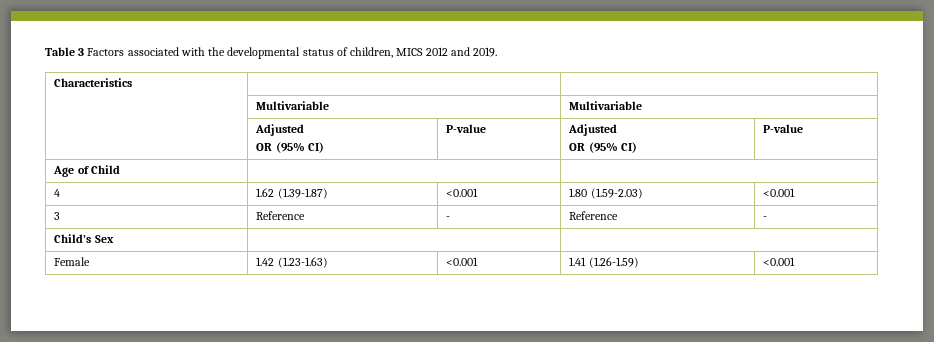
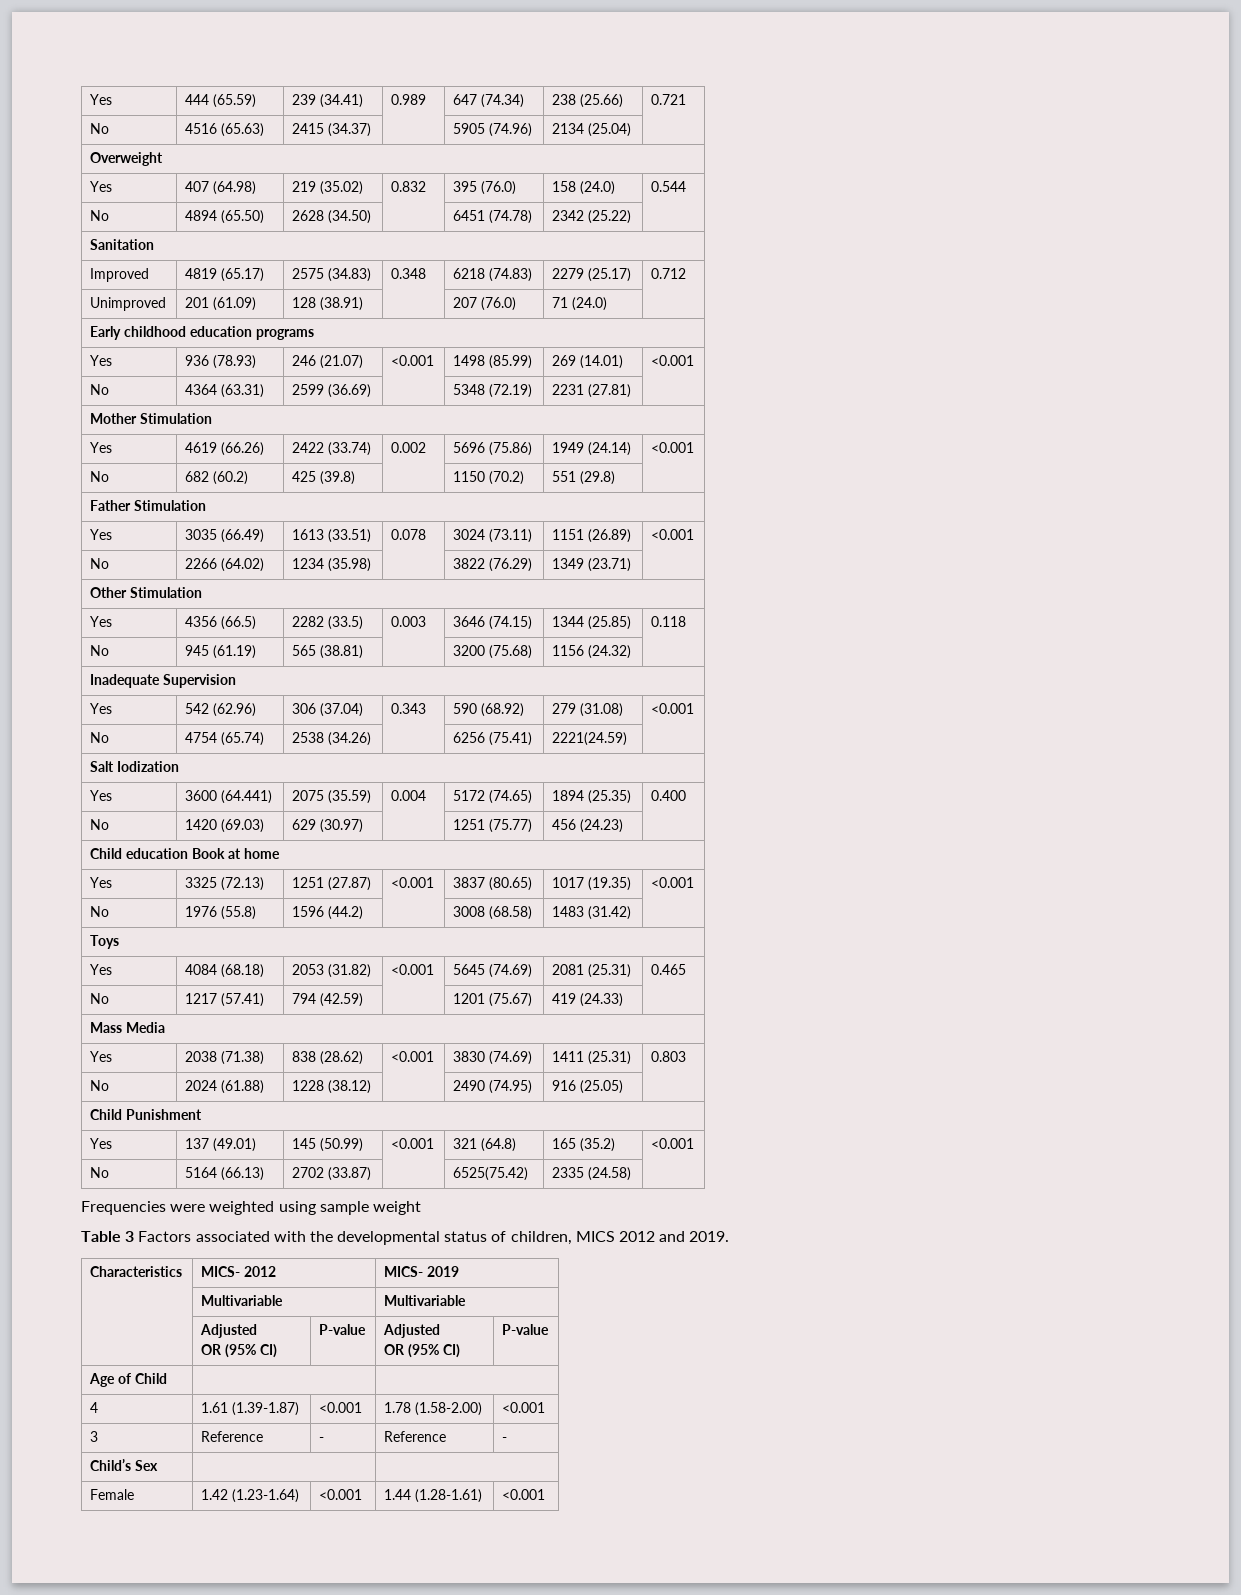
(45, 51) none -> [90,94,113,105] [185,94,257,108] [292,94,364,108] [391,94,427,105] [453,94,525,108] [552,94,624,108] [651,94,687,105] [90,123,110,134] [185,123,265,137] [292,123,372,137] [453,123,533,137] [552,123,632,137] [90,152,164,166] [90,181,113,192] [185,181,257,195] [292,181,364,195] [391,181,427,192] [453,181,517,195] [552,181,616,195] [651,181,687,192] [90,210,110,221] [185,210,265,224] [292,210,372,224] [453,210,533,224] [552,210,632,224] [90,239,155,250] [90,268,150,282] [185,268,265,282] [292,268,372,282] [391,268,427,279] [453,268,533,282] [552,268,632,282] [651,268,687,279] [90,297,167,311] [185,297,257,311] [292,297,364,311] [453,297,517,311] [552,297,608,311] [90,326,315,340] [90,355,113,366] [185,355,257,369] [292,355,364,369] [391,355,435,366] [453,355,533,369] [552,355,624,369] [651,355,695,366] [90,384,110,395] [185,384,265,398] [292,384,372,398] [453,384,533,398] [552,384,632,398] [90,413,213,424] [90,442,113,453] [185,442,265,456] [292,442,372,456] [391,442,427,453] [453,442,533,456] [552,442,632,456] [651,442,695,453] [90,471,110,482] [185,471,249,485] [292,471,356,485] [453,471,525,485] [552,471,616,485] [90,500,207,511] [90,529,113,540] [185,529,265,543] [292,529,372,543] [391,529,427,540] [453,529,533,543] [552,529,632,543] [651,529,695,540] [90,558,110,569] [185,558,265,572] [292,558,372,572] [453,558,533,572] [552,558,632,572] [90,587,203,598] [90,616,113,627] [185,616,257,630] [292,616,364,630] [391,616,427,627] [453,616,533,630] [552,616,632,630] [651,616,687,627] [90,645,110,656] [185,645,257,659] [292,645,364,659] [453,645,533,659] [552,645,632,659] [90,674,237,688] [90,703,113,714] [185,703,257,717] [292,703,364,717] [391,703,427,714] [453,703,525,717] [552,703,624,717] [651,703,695,714] [90,732,110,743] [185,732,265,746] [292,732,372,746] [453,732,533,746] [552,732,628,746] [90,761,180,772] [90,790,113,801] [185,790,273,804] [292,790,372,804] [391,790,427,801] [453,790,533,804] [552,790,632,804] [651,790,687,801] [90,819,110,830] [185,819,265,833] [292,819,364,833] [453,819,533,833] [552,819,624,833] [90,848,281,859] [90,877,113,888] [185,877,265,891] [292,877,372,891] [391,877,435,888] [453,877,533,891] [552,877,632,891] [651,877,695,888] [90,906,110,917] [185,906,257,920] [292,906,364,920] [453,906,533,920] [552,906,632,920] [90,935,120,949] [90,964,113,975] [185,964,265,978] [292,964,372,978] [391,964,435,975] [453,964,533,978] [552,964,632,978] [651,964,687,975] [90,993,110,1004] [185,993,265,1007] [292,993,364,1007] [453,993,533,1007] [552,993,624,1007] [90,1022,166,1033] [90,1051,113,1062] [185,1051,265,1065] [292,1051,364,1065] [391,1051,435,1062] [453,1051,533,1065] [552,1051,632,1065] [651,1051,687,1062] [90,1080,110,1091] [185,1080,265,1094] [292,1080,372,1094] [453,1080,533,1094] [552,1080,624,1094] [90,1109,203,1120] [90,1138,113,1149] [185,1138,257,1152] [292,1138,364,1152] [391,1138,435,1149] [453,1138,517,1152] [552,1138,616,1152] [651,1138,695,1149] [90,1167,110,1178] [185,1167,265,1181] [292,1167,372,1181] [453,1167,529,1181] [552,1167,632,1181] [81,1201,421,1215] Yes | 444 (65.59) | 239 (34.41) | 0.989 | 647 (74.34) | 238 (25.66) | 0.721 // No | 4516 (65.63) | 2415 (34.37) | | 5905 (74.96) | 2134 (25.04) | // Overweight // Yes | 407 (64.98) | 219 (35.02) | 0.832 | 395 (76.0) | 158 (24.0) | 0.544 // No | 4894 (65.50) | 2628 (34.50) | | 6451 (74.78) | 2342 (25.22) | // Sanitation // Improved | 4819 (65.17) | 2575 (34.83) | 0.348 | 6218 (74.83) | 2279 (25.17) | 0.712 // Unimproved | 201 (61.09) | 128 (38.91) | | 207 (76.0) | 71 (24.0) | // Early childhood education programs // Yes | 936 (78.93) | 246 (21.07) | <0.001 | 1498 (85.99) | 269 (14.01) | <0.001 // No | 4364 (63.31) | 2599 (36.69) | | 5348 (72.19) | 2231 (27.81) | // Mother Stimulation // Yes | 4619 (66.26) | 2422 (33.74) | 0.002 | 5696 (75.86) | 1949 (24.14) | <0.001 // No | 682 (60.2) | 425 (39.8) | | 1150 (70.2) | 551 (29.8) | // Father Stimulation // Yes | 3035 (66.49) | 1613 (33.51) | 0.078 | 3024 (73.11) | 1151 (26.89) | <0.001 // No | 2266 (64.02) | 1234 (35.98) | | 3822 (76.29) | 1349 (23.71) | // Other Stimulation // Yes | 4356 (66.5) | 2282 (33.5) | 0.003 | 3646 (74.15) | 1344 (25.85) | 0.118 // No | 945 (61.19) | 565 (38.81) | | 3200 (75.68) | 1156 (24.32) | // Inadequate Supervision // Yes | 542 (62.96) | 306 (37.04) | 0.343 | 590 (68.92) | 279 (31.08) | <0.001 // No | 4754 (65.74) | 2538 (34.26) | | 6256 (75.41) | 2221(24.59) | // Salt Iodization // Yes | 3600 (64.441) | 2075 (35.59) | 0.004 | 5172 (74.65) | 1894 (25.35) | 0.400 // No | 1420 (69.03) | 629 (30.97) | | 1251 (75.77) | 456 (24.23) | // Child education Book at home // Yes | 3325 (72.13) | 1251 (27.87) | <0.001 | 3837 (80.65) | 1017 (19.35) | <0.001 // No | 1976 (55.8) | 1596 (44.2) | | 3008 (68.58) | 1483 (31.42) | // Toys // Yes | 4084 (68.18) | 2053 (31.82) | <0.001 | 5645 (74.69) | 2081 (25.31) | 0.465 // No | 1217 (57.41) | 794 (42.59) | | 1201 (75.67) | 419 (24.33) | // Mass Media // Yes | 2038 (71.38) | 838 (28.62) | <0.001 | 3830 (74.69) | 1411 (25.31) | 0.803 // No | 2024 (61.88) | 1228 (38.12) | | 2490 (74.95) | 916 (25.05) | // Child Punishment // Yes | 137 (49.01) | 145 (50.99) | <0.001 | 321 (64.8) | 165 (35.2) | <0.001 // No | 5164 (66.13) | 2702 (33.87) | | 6525(75.42) | 2335 (24.58) | // Frequencies were weighted using sample weight //
(133, 82) | -> [201,1266,277,1277] [384,1266,460,1277] MICS- 2012 | MICS- 2019
[256,188,275,197] 1.62 -> [201,1402,229,1413] 1.61
[569,188,643,199] 1.80 (1.59-2.03) -> [384,1402,483,1416] 1.78 (1.58-2.00)
[277,257,328,268] [446,257,479,266] [569,257,639,268] (1.23-1.63) | <0.001 | 1.41 (1.26-1.59) -> [232,1489,300,1503] [319,1489,363,1500] [384,1489,483,1503] (1.23-1.64) | <0.001 | 1.44 (1.28-1.61)

